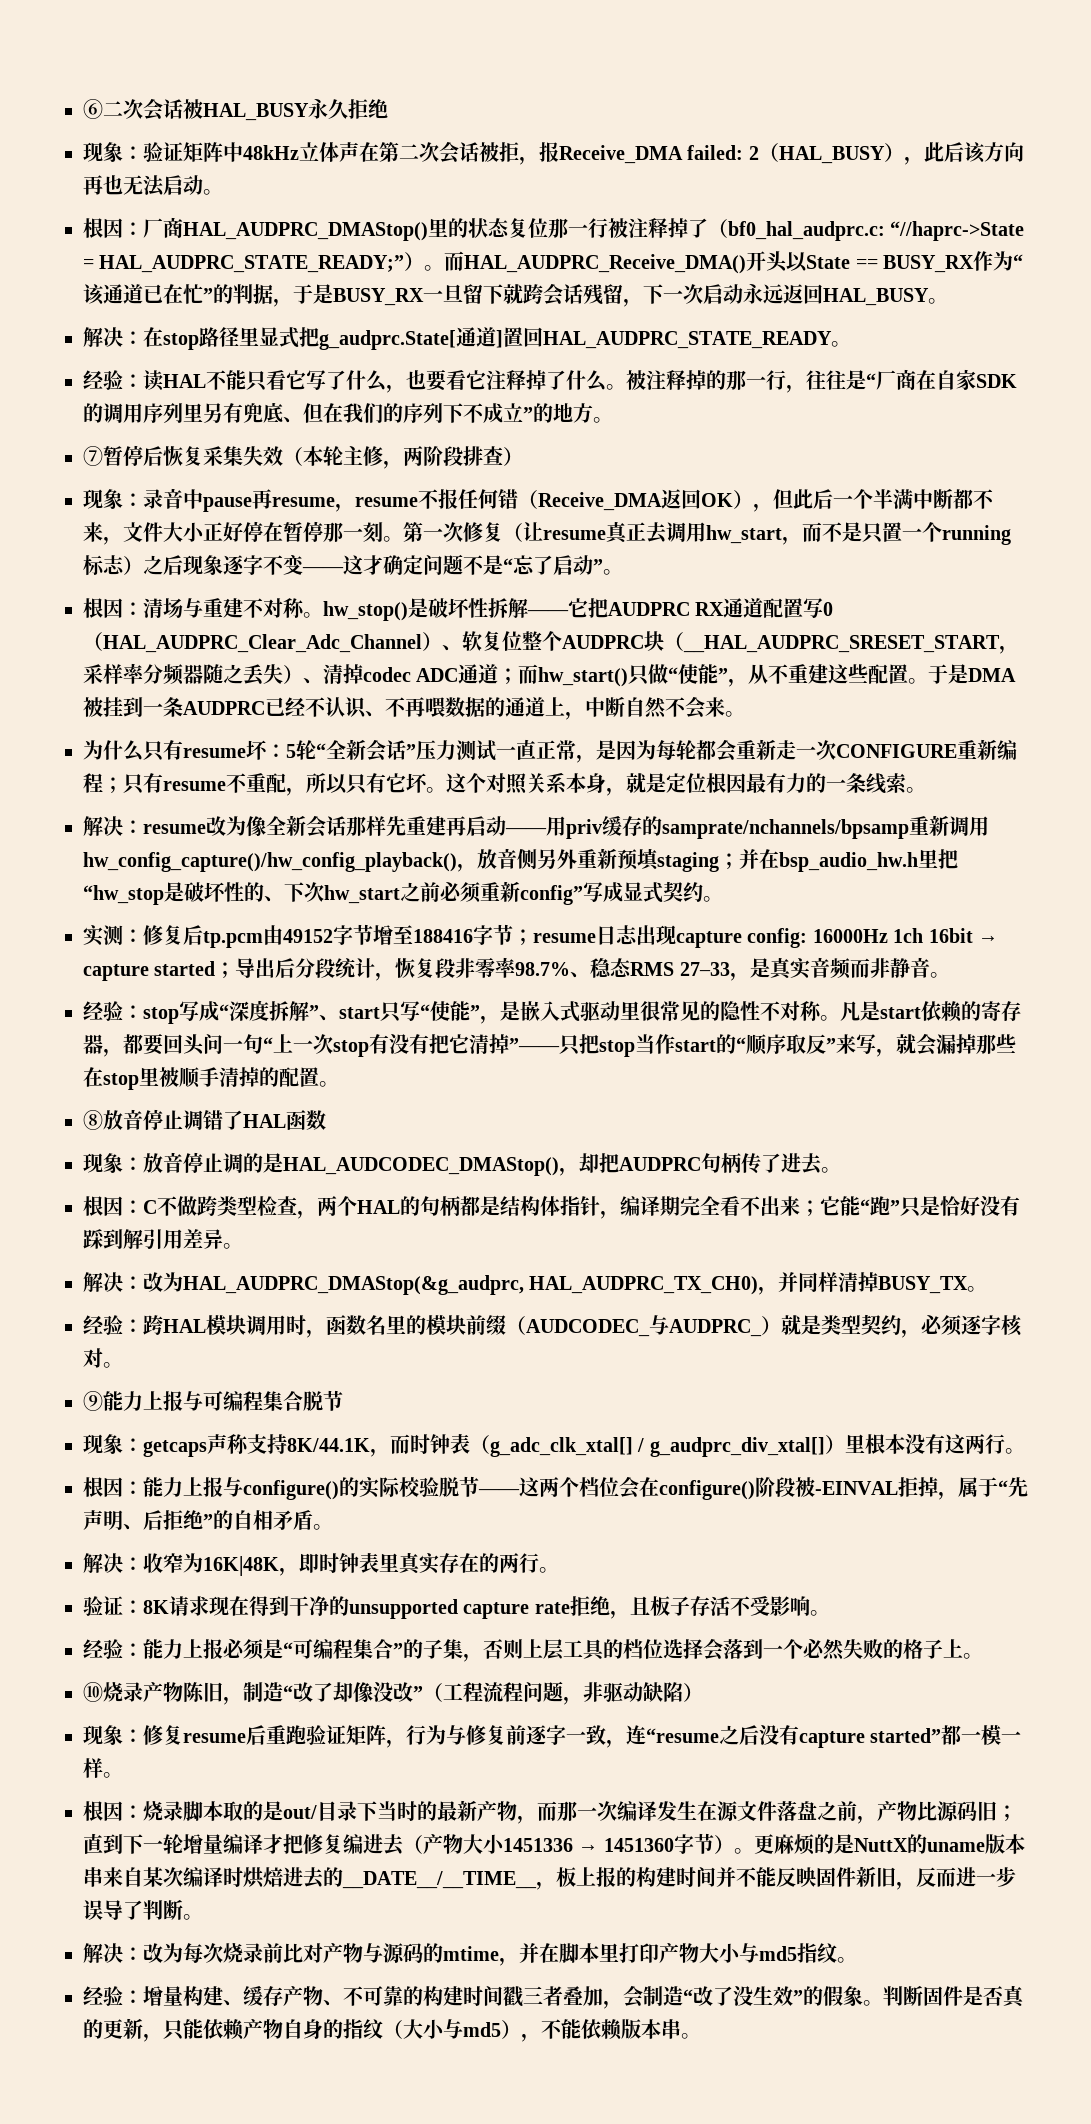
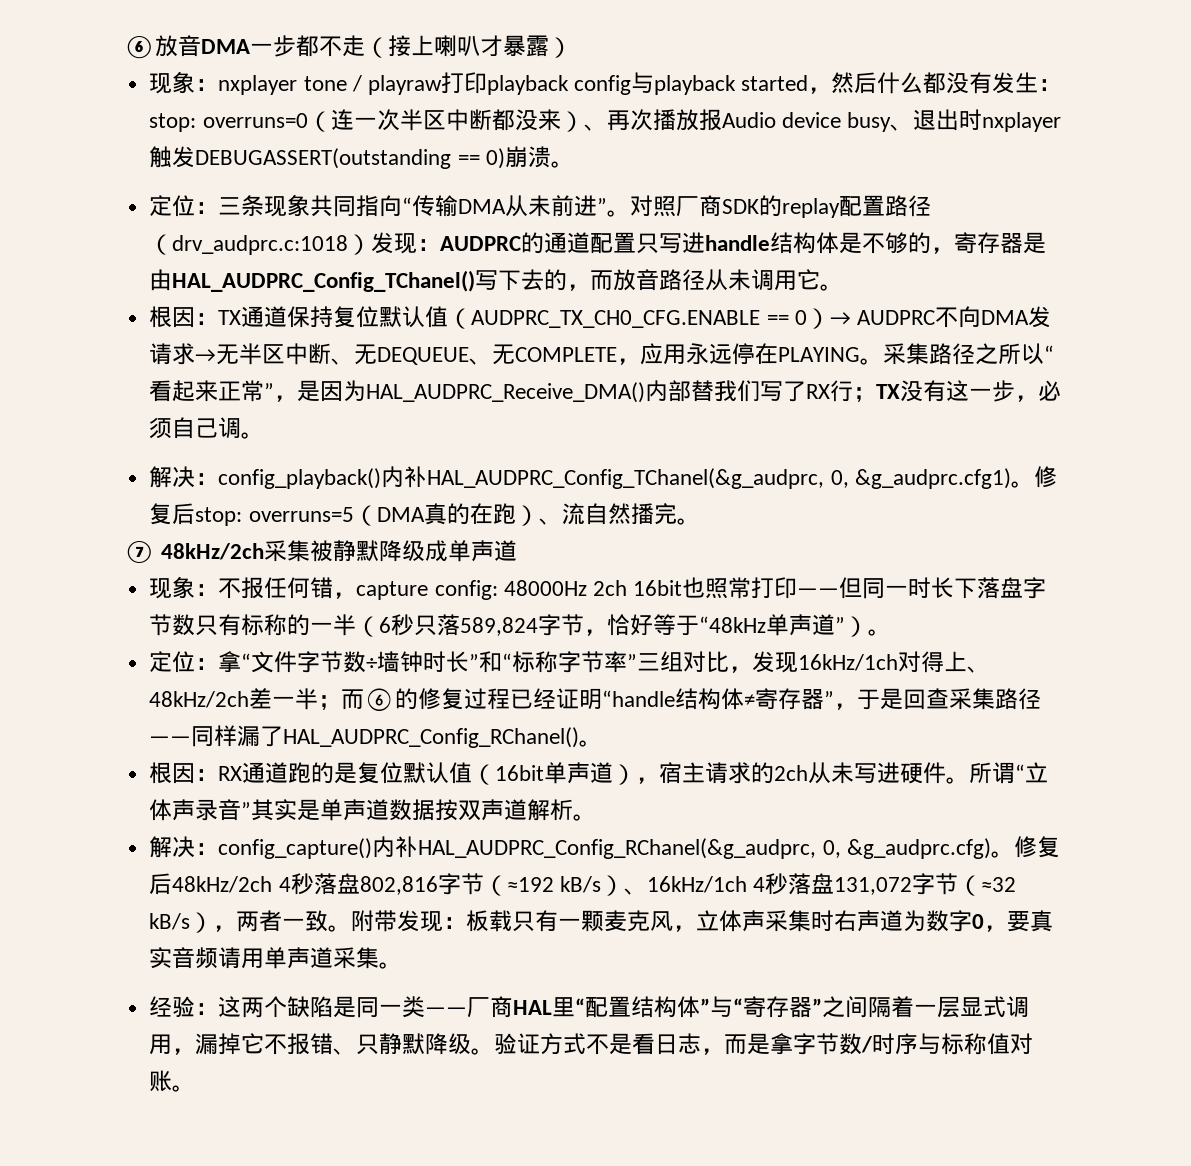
[83,98,388,121] [83,141,1024,165] [83,175,223,197] [83,217,1025,241] [83,251,1024,274] [83,283,948,307] [83,327,851,350] [83,369,1017,393] [83,402,613,424] [83,445,523,469] [83,488,994,512] [83,521,1011,545] [83,554,623,576] [83,598,834,621] [83,631,1019,654] [83,663,1017,687] [83,696,745,720] [83,739,1017,763] [83,772,926,796] [83,815,989,839] [83,848,958,872] [83,881,723,905] [83,924,998,948] [83,957,950,981] [83,1000,1021,1024] [83,1033,1016,1057] [83,1067,339,1090] [83,1109,326,1130] [83,1152,841,1176] [83,1196,1020,1219] [83,1229,243,1250] [83,1272,988,1295] [83,1314,1023,1338] [83,1348,123,1368] [83,1390,343,1411] [83,1434,1025,1457] [83,1476,1028,1500] [83,1510,333,1530] [83,1552,559,1576] [83,1596,830,1619] [83,1638,983,1662] [83,1681,703,1705] [83,1725,1022,1748] [83,1758,123,1778] [83,1800,1017,1824] [83,1833,1025,1856] [83,1866,1016,1890] [83,1899,203,1920] [83,1943,857,1966] [83,1985,1025,2009] [83,2018,681,2042] ⑥二次会话被HAL_BUSY永久拒绝 // 现象：验证矩阵中48kHz立体声在第二次会话被拒，报Receive_DMA failed: 2（HAL_BUSY），此后该方向再也无法启动。 // 根因：厂商HAL_AUDPRC_DMAStop()里的状态复位那一行被注释掉了（bf0_hal_audprc.c: “//haprc->State = HAL_AUDPRC_STATE_READY;”）。而HAL_AUDPRC_Receive_DMA()开头以State == BUSY_RX作为“该通道已在忙”的判据，于是BUSY_RX一旦留下就跨会话残留，下一次启动永远返回HAL_BUSY。 // 解决：在stop路径里显式把g_audprc.State[通道]置回HAL_AUDPRC_STATE_READY。 // 经验：读HAL不能只看它写了什么，也要看它注释掉了什么。被注释掉的那一行，往往是“厂商在自家SDK的调用序列里另有兜底、但在我们的序列下不成立”的地方。 // ⑦暂停后恢复采集失效（本轮主修，两阶段排查） // 现象：录音中pause再resume，resume不报任何错（Receive_DMA返回OK），但此后一个半满中断都不来，文件大小正好停在暂停那一刻。第一次修复（让resume真正去调用hw_start，而不是只置一个running标志）之后现象逐字不变——这才确定问题不是“忘了启动”。 // 根因：清场与重建不对称。hw_stop()是破坏性拆解——它把AUDPRC RX通道配置写0（HAL_AUDPRC_Clear_Adc_Channel）、软复位整个AUDPRC块（__HAL_AUDPRC_SRESET_START，采样率分频器随之丢失）、清掉codec ADC通道；而hw_start()只做“使能”，从不重建这些配置。于是DMA被挂到一条AUDPRC已经不认识、不再喂数据的通道上，中断自然不会来。 // 为什么只有resume坏：5轮“全新会话”压力测试一直正常，是因为每轮都会重新走一次CONFIGURE重新编程；只有resume不重配，所以只有它坏。这个对照关系本身，就是定位根因最有力的一条线索。 // 解决：resume改为像全新会话那样先重建再启动——用priv缓存的samprate/nchannels/bpsamp重新调用hw_config_capture()/hw_config_playback()，放音侧另外重新预填staging；并在bsp_audio_hw.h里把“hw_stop是破坏性的、下次hw_start之前必须重新config”写成显式契约。 // 实测：修复后tp.pcm由49152字节增至188416字节；resume日志出现capture config: 16000Hz 1ch 16bit → capture started；导出后分段统计，恢复段非零率98.7%、稳态RMS 27–33，是真实音频而非静音。 // 经验：stop写成“深度拆解”、start只写“使能”，是嵌入式驱动里很常见的隐性不对称。凡是start依赖的寄存器，都要回头问一句“上一次stop有没有把它清掉”——只把stop当作start的“顺序取反”来写，就会漏掉那些在stop里被顺手清掉的配置。 // ⑧放音停止调错了HAL函数 // 现象：放音停止调的是HAL_AUDCODEC_DMAStop()，却把AUDPRC句柄传了进去。 // 根因：C不做跨类型检查，两个HAL的句柄都是结构体指针，编译期完全看不出来；它能“跑”只是恰好没有踩到解引用差异。 // 解决：改为HAL_AUDPRC_DMAStop(&g_audprc, HAL_AUDPRC_TX_CH0)，并同样清掉BUSY_TX。 // 经验：跨HAL模块调用时，函数名里的模块前缀（AUDCODEC_与AUDPRC_）就是类型契约，必须逐字核对。 // ⑨能力上报与可编程集合脱节 // 现象：getcaps声称支持8K/44.1K，而时钟表（g_adc_clk_xtal[] / g_audprc_div_xtal[]）里根本没有这两行。 // 根因：能力上报与configure()的实际校验脱节——这两个档位会在configure()阶段被-EINVAL拒掉，属于“先声明、后拒绝”的自相矛盾。 // 解决：收窄为16K|48K，即时钟表里真实存在的两行。 // 验证：8K请求现在得到干净的unsupported capture rate拒绝，且板子存活不受影响。 // 经验：能力上报必须是“可编程集合”的子集，否则上层工具的档位选择会落到一个必然失败的格子上。 // ⑩烧录产物陈旧，制造“改了却像没改”（工程流程问题，非驱动缺陷） // 现象：修复resume后重跑验证矩阵，行为与修复前逐字一致，连“resume之后没有capture started”都一模一样。 // 根因：烧录脚本取的是out/目录下当时的最新产物，而那一次编译发生在源文件落盘之前，产物比源码旧；直到下一轮增量编译才把修复编进去（产物大小1451336 → 1451360字节）。更麻烦的是NuttX的uname版本串来自某次编译时烘焙进去的__DATE__/__TIME__，板上报的构建时间并不能反映固件新旧，反而进一步误导了判断。 // 解决：改为每次烧录前比对产物与源码的mtime，并在脚本里打印产物大小与md5指纹。 // 经验：增量构建、缓存产物、不可靠的构建时间戳三者叠加，会制造“改了没生效”的假象。判断固件是否真的更新，只能依赖产物自身的指纹（大小与md5），不能依赖版本串 -> [124,35,572,59] [149,71,1062,95] [149,109,1061,132] [149,146,574,169] [149,194,932,218] [149,232,1047,255] [149,269,844,292] [149,306,1051,329] [149,343,1055,365] [149,380,1062,403] [149,417,265,439] [149,466,1057,489] [149,503,700,526] [124,540,518,563] [149,576,1047,600] [149,614,892,637] [149,651,991,673] [149,688,1042,711] [149,725,603,748] [149,762,1049,785] [149,799,597,821] [149,836,1060,859] [149,873,1016,896] [149,910,1054,933] [149,947,403,969] [149,996,1030,1018] [149,1033,1034,1055] [149,1070,173,1092] ⑥放音DMA一步都不走（接上喇叭才暴露） // 现象：nxplayer tone / playraw打印playback config与playback started，然后什么都没有发生：stop: overruns=0（连一次半区中断都没来）、再次播放报Audio device busy、退出时nxplayer触发DEBUGASSERT(outstanding == 0)崩溃。 // 定位：三条现象共同指向“传输DMA从未前进”。对照厂商SDK的replay配置路径（drv_audprc.c:1018）发现：AUDPRC的通道配置只写进handle结构体是不够的，寄存器是由HAL_AUDPRC_Config_TChanel()写下去的，而放音路径从未调用它。 // 根因：TX通道保持复位默认值（AUDPRC_TX_CH0_CFG.ENABLE == 0）→ AUDPRC不向DMA发请求→无半区中断、无DEQUEUE、无COMPLETE，应用永远停在PLAYING。采集路径之所以“看起来正常”，是因为HAL_AUDPRC_Receive_DMA()内部替我们写了RX行；TX没有这一步，必须自己调。 // 解决：config_playback()内补HAL_AUDPRC_Config_TChanel(&g_audprc, 0, &g_audprc.cfg1)。修复后stop: overruns=5（DMA真的在跑）、流自然播完。 // ⑦ 48kHz/2ch采集被静默降级成单声道 // 现象：不报任何错，capture config: 48000Hz 2ch 16bit也照常打印——但同一时长下落盘字节数只有标称的一半（6秒只落589,824字节，恰好等于“48kHz单声道”）。 // 定位：拿“文件字节数÷墙钟时长”和“标称字节率”三组对比，发现16kHz/1ch对得上、48kHz/2ch差一半；而⑥的修复过程已经证明“handle结构体≠寄存器”，于是回查采集路径——同样漏了HAL_AUDPRC_Config_RChanel()。 // 根因：RX通道跑的是复位默认值（16bit单声道），宿主请求的2ch从未写进硬件。所谓“立体声录音”其实是单声道数据按双声道解析。 // 解决：config_capture()内补HAL_AUDPRC_Config_RChanel(&g_audprc, 0, &g_audprc.cfg)。修复后48kHz/2ch 4秒落盘802,816字节（≈192 kB/s）、16kHz/1ch 4秒落盘131,072字节（≈32 kB/s），两者一致。附带发现：板载只有一颗麦克风，立体声采集时右声道为数字0，要真实音频请用单声道采集。 // 经验：这两个缺陷是同一类——厂商HAL里“配置结构体”与“寄存器”之间隔着一层显式调用，漏掉它不报错、只静默降级。验证方式不是看日志，而是拿字节数/时序与标称值对账

